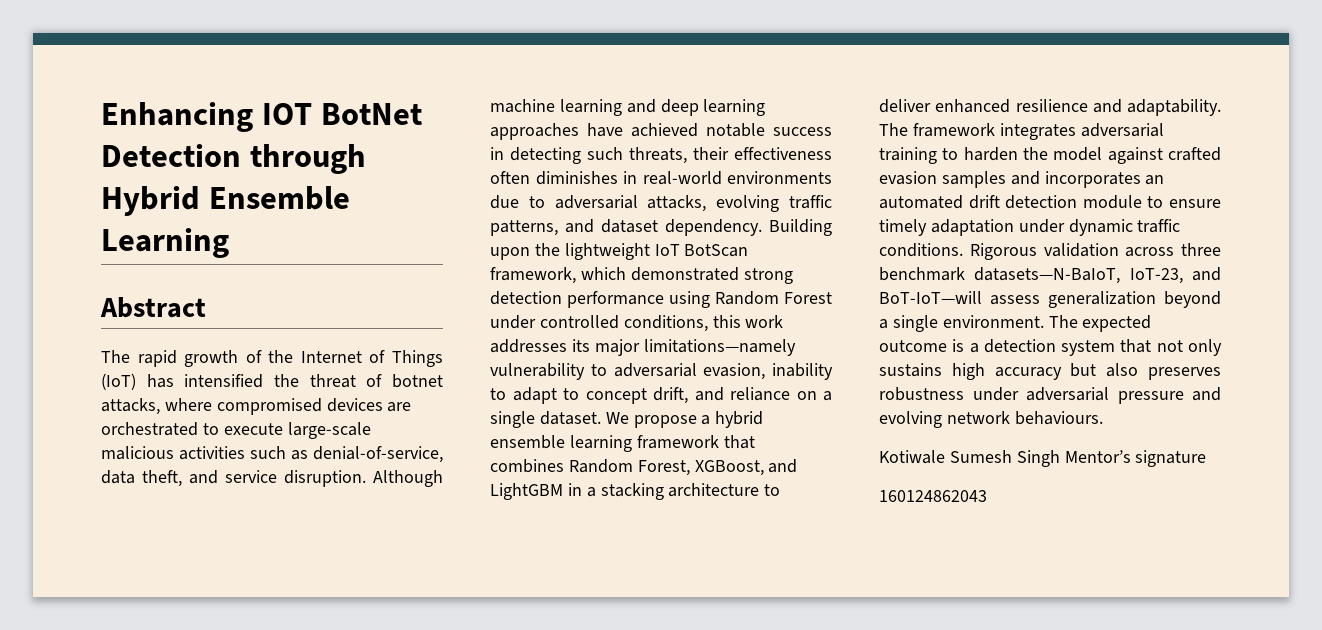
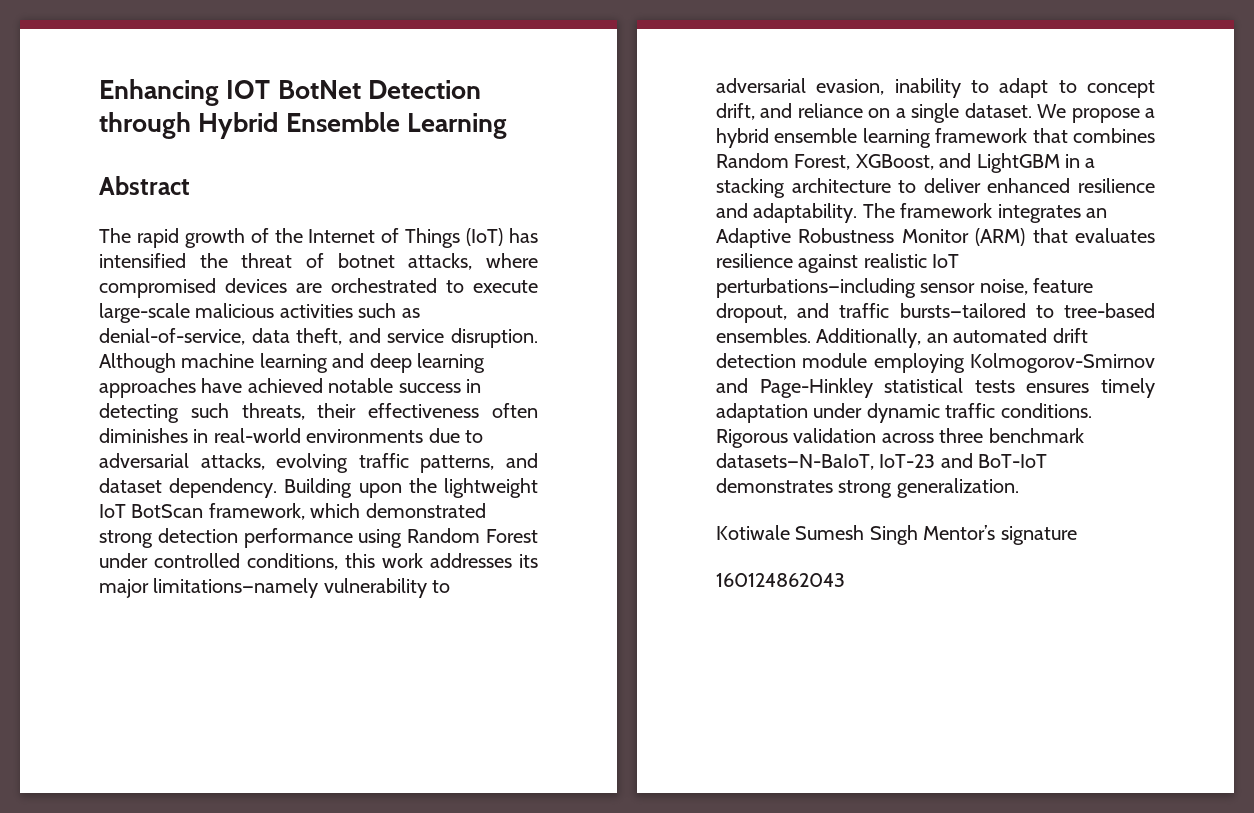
[1080,123,1164,137] [879,147,1221,164] [879,171,1141,188] adversarial training to harden the model against crafted evasion samples and incorporates -> [1086,208,1107,218] [716,228,1155,248] [716,253,960,273] [716,278,1094,298] [716,303,1155,323] [716,328,922,348] an Adaptive Robustness Monitor (ARM) that evaluates resilience against realistic IoT perturbations—including sensor noise, feature dropout, and traffic bursts—tailored to tree-based ensembles. Additionally,
[1147,196,1221,208] to ensure -> [873,353,1156,373] [716,378,1090,398] employing Kolmogorov-Smirnov and Page-Hinkley statistical tests ensures
[1129,267,1221,284] [879,291,1221,308] [879,315,1152,332] [879,339,1222,356] [879,363,1221,380] [879,387,1221,404] [879,411,1103,428] IoT-23, and BoT-IoT—will assess generalization beyond a single environment. The expected outcome is a detection system that not only sustains high accuracy but also preserves robustness under adversarial pressure and evolving network behaviours. -> [879,453,1048,468] [716,478,1019,498] IoT-23 and BoT-IoT demonstrates strong generalization.

